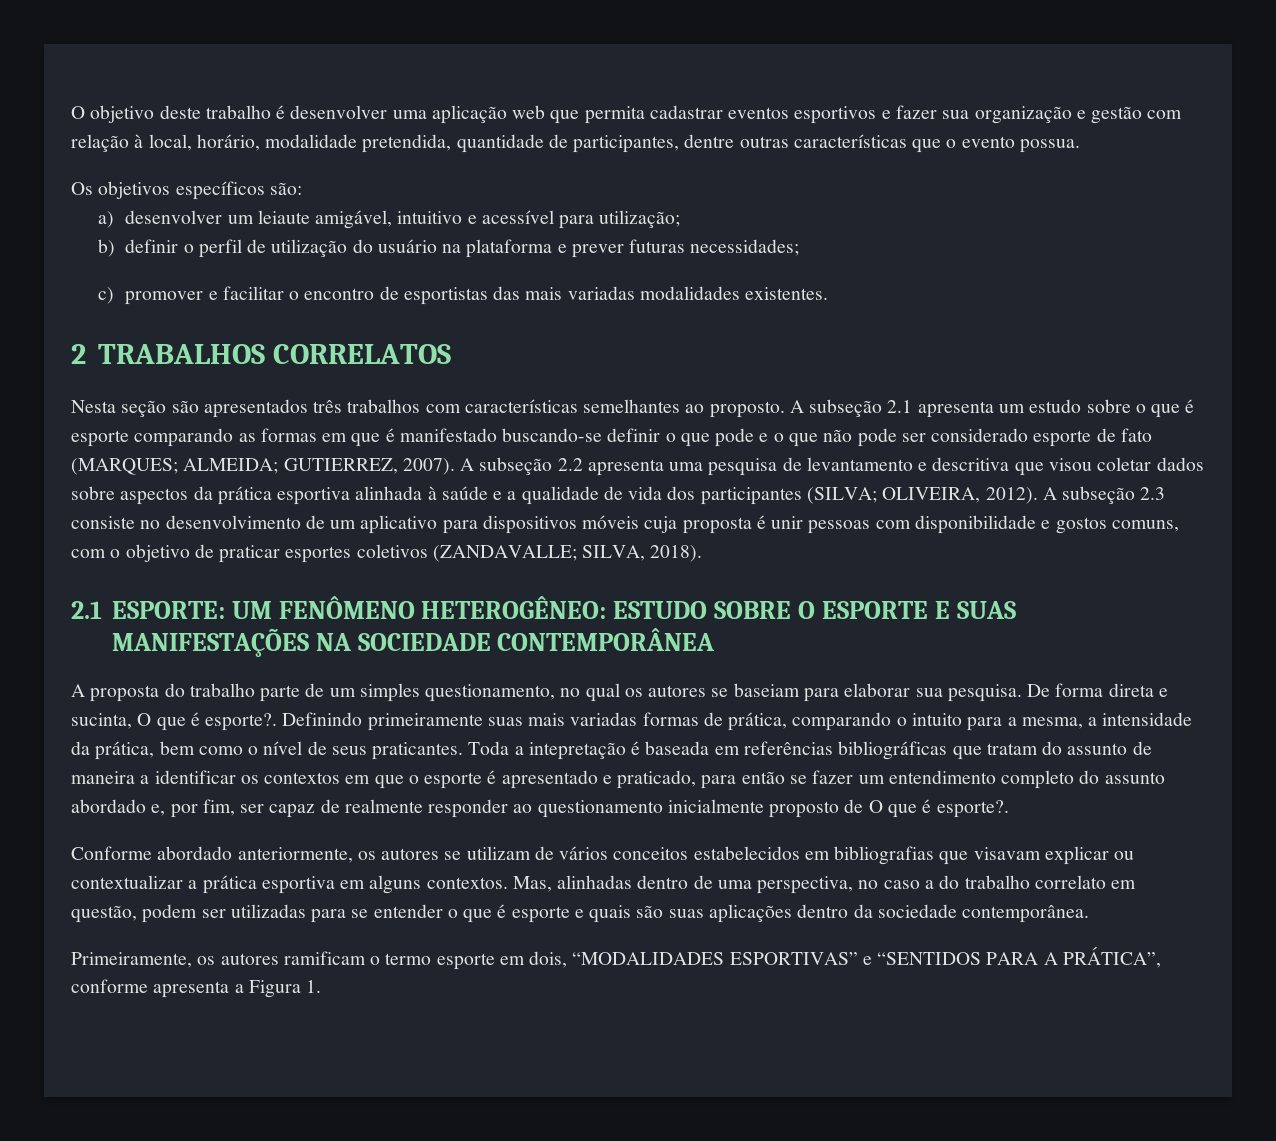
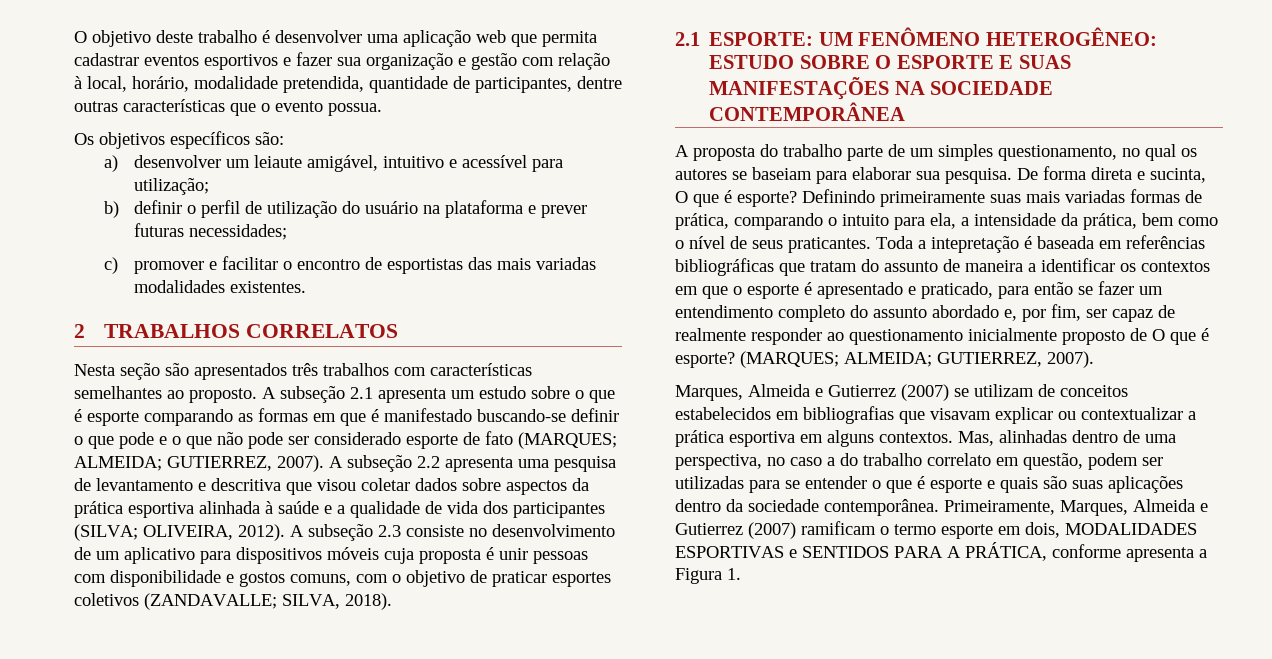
[205,713,278,731] esporte?. -> [737,191,797,207] esporte?
[1007,717,1083,729] a mesma, -> [930,213,956,229] ela,
[936,800,1009,818] [71,846,440,863] esporte?. // Conforme abordado anteriormente, os autores -> [675,351,1094,368] [675,384,949,401] esporte? (MARQUES; ALMEIDA; GUTIERREZ, 2007). // Marques, Almeida e Gutierrez (2007)
[559,846,609,860] vários -> (1055, 390) none
[71,952,279,968] // Primeiramente, os autores -> [944,499,1208,516] [675,522,796,539] Primeiramente, Marques, Almeida e Gutierrez (2007)
[572,952,982,965] “MODALIDADES ESPORTIVAS” e “SENTIDOS -> [1065,523,1197,535] [675,546,889,558] MODALIDADES ESPORTIVAS e SENTIDOS
[1062,946,1161,968] PRÁTICA”, -> [965,542,1047,561] PRÁTICA,

